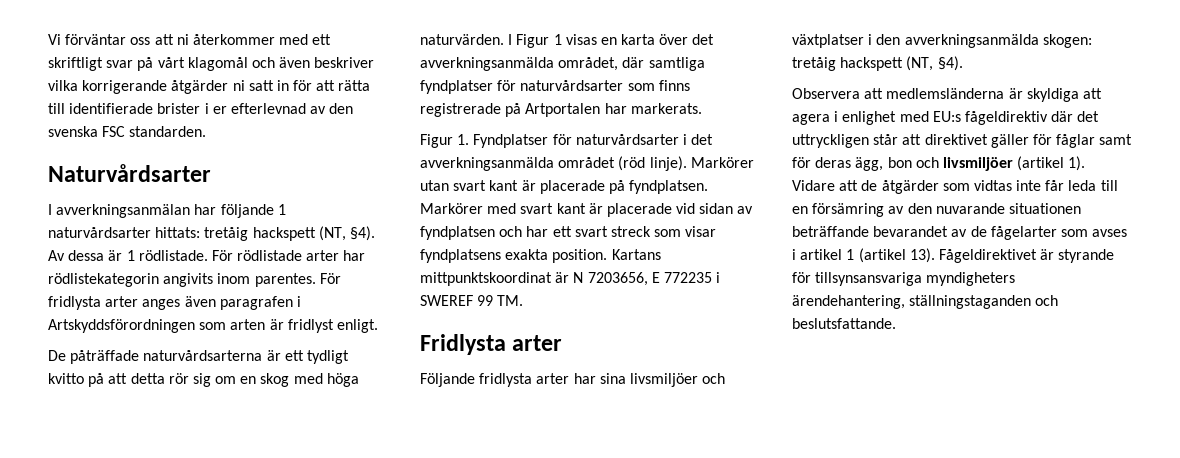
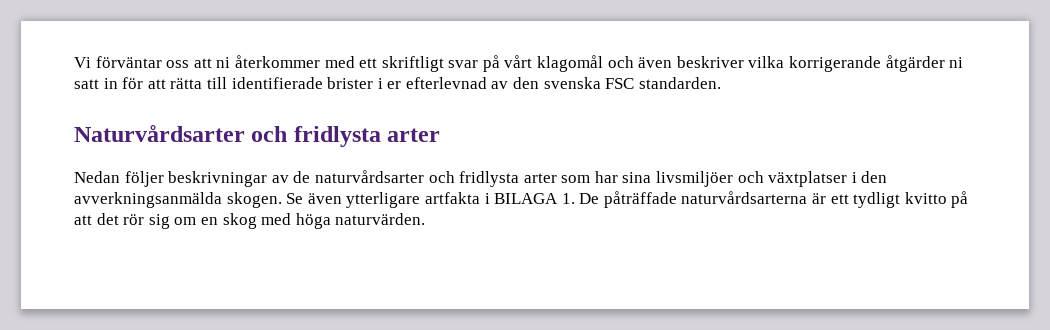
[48,204,286,218] [48,226,375,241] [48,250,366,261] [48,273,341,287] [48,296,301,310] [48,319,378,333] // I avverkningsanmälan har följande 1 naturvårdsarter hittats: tretåig hackspett (NT, §4). Av dessa är 1 rödlistade. För rödlistade arter har rödlistekategorin angivits inom parentes. För fridlysta arter anges även paragrafen i Artskyddsförordningen som arten är fridlyst enligt. // -> [251,126,441,147] [74,170,888,187] [74,192,575,208] och fridlysta arter // Nedan följer beskrivningar av de naturvårdsarter och fridlysta arter som har sina livsmiljöer och växtplatser i den avverkningsanmälda skogen. Se även ytterligare artfakta i BILAGA 1.
[130,373,165,384] detta -> [96,213,119,225] det
[508,34,715,48] [420,57,705,71] [420,80,690,94] [420,103,702,117] [420,134,714,148] [420,156,754,171] [420,180,709,194] [420,203,754,217] [420,226,717,240] [420,249,661,263] [420,272,721,286] [420,295,524,306] [420,334,563,355] [420,373,726,387] [792,34,1092,48] [792,56,963,71] [792,88,1102,102] [792,111,1100,125] [792,134,1133,148] [792,156,1086,171] [792,180,1118,194] [792,203,1081,217] [792,226,1128,240] [792,248,1115,263] [792,272,1016,286] [792,295,1059,309] [792,318,896,329] I Figur 1 visas en karta över det avverkningsanmälda området, där samtliga fyndplatser för naturvårdsarter som finns registrerade på Artportalen har markerats. // Figur 1. Fyndplatser för naturvårdsarter i det avverkningsanmälda området (röd linje). Markörer utan svart kant är placerade på fyndplatsen. Markörer med svart kant är placerade vid sidan av fyndplatsen och har ett svart streck som visar fyndplatsens exakta position. Kartans mittpunktskoordinat är N 7203656, E 772235 i SWEREF 99 TM. // Fridlysta arter // Följande fridlysta arter har sina livsmiljöer och växtplatser i den avverkningsanmälda skogen: tretåig hackspett (NT, §4). // Observera att medlemsländerna är skyldiga att agera i enlighet med EU:s fågeldirektiv där det uttryckligen står att direktivet gäller för fåglar samt för deras ägg, bon och livsmiljöer (artikel 1). Vidare att de åtgärder som vidtas inte får leda till en försämring av den nuvarande situationen beträffande bevarandet av de fågelarter som avses i artikel 1 (artikel 13). Fågeldirektivet är styrande för tillsynsansvariga myndigheters ärendehantering, ställningstaganden och beslutsfattande. -> (426, 219) none

